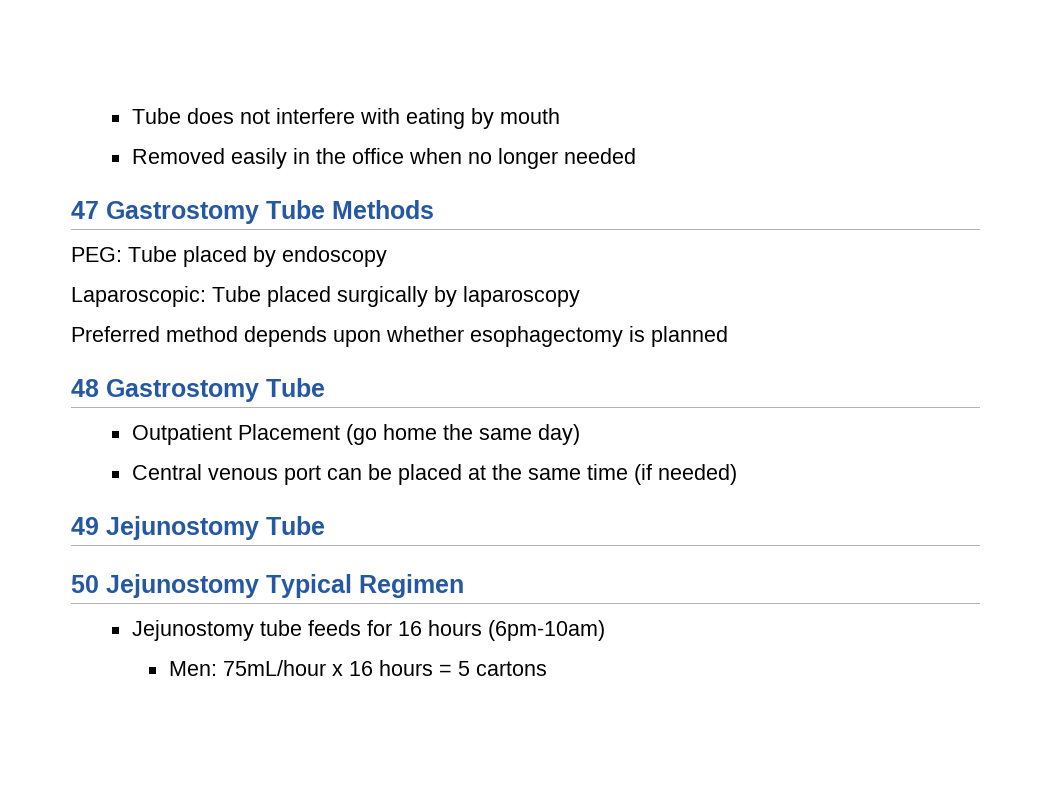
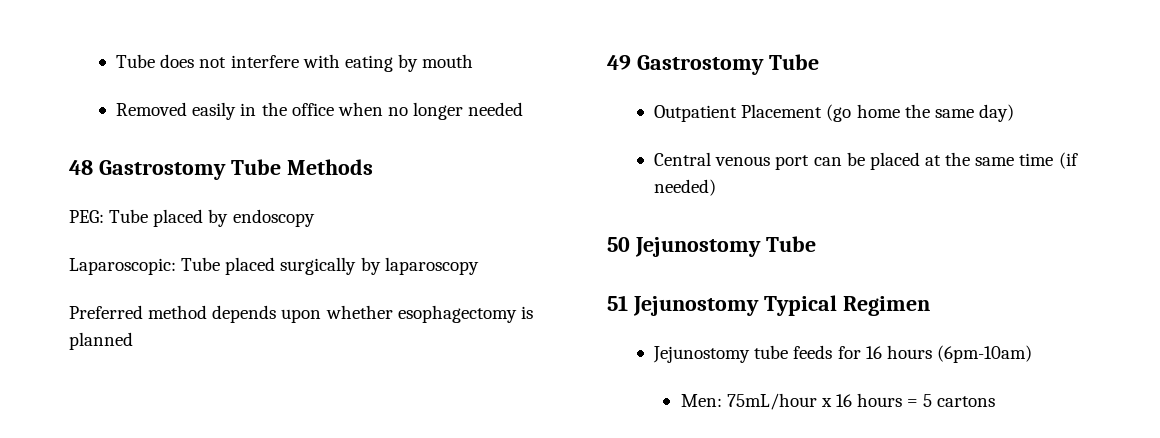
[71,201,99,219] 47 -> [69,160,93,175] 48
[71,379,99,397] 48 -> [607,55,631,70] 49
[71,517,99,535] 49 -> [607,237,630,252] 50
[71,575,99,593] 50 -> [607,295,628,311] 51

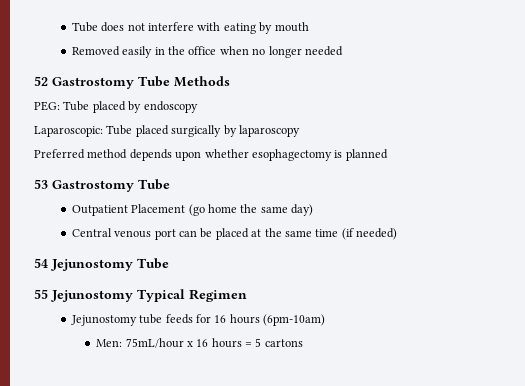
[69,160,93,175] 48 -> [34,76,48,86] 52
[607,55,631,70] 49 -> [34,179,48,189] 53
[607,237,630,252] 50 -> [34,258,48,268] 54
[607,295,628,311] 51 -> [34,289,48,299] 55

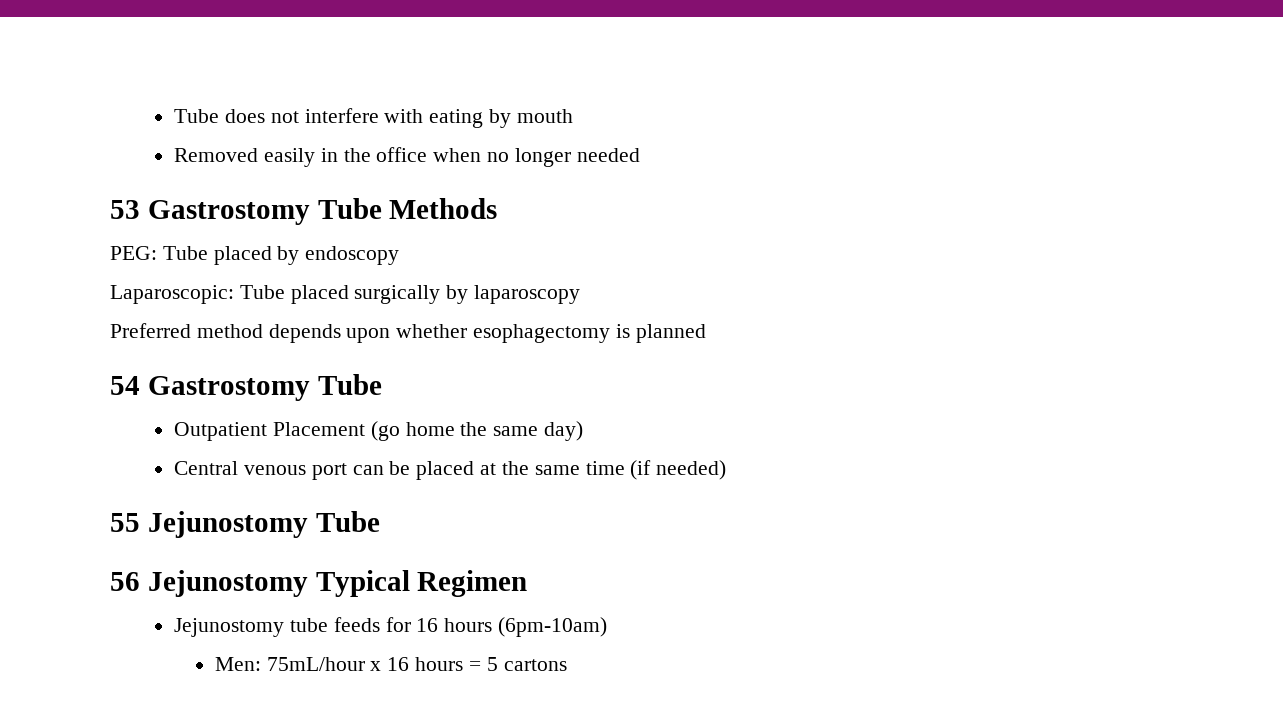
[34,76,48,86] 52 -> [110,200,140,219] 53
[34,179,48,189] 53 -> [110,376,140,395] 54
[34,258,48,268] 54 -> [110,513,140,532] 55
[34,289,48,299] 55 -> [110,572,140,591] 56

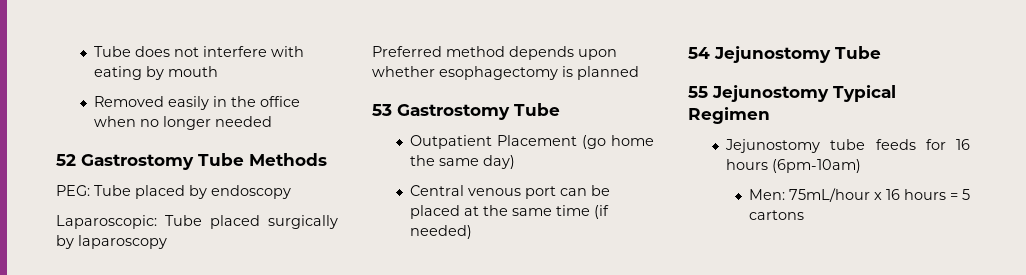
[110,200,140,219] 53 -> [56,154,76,166] 52
[110,376,140,395] 54 -> [372,104,392,116] 53
[110,513,140,532] 55 -> [688,47,710,59] 54
[110,572,140,591] 56 -> [688,86,708,98] 55

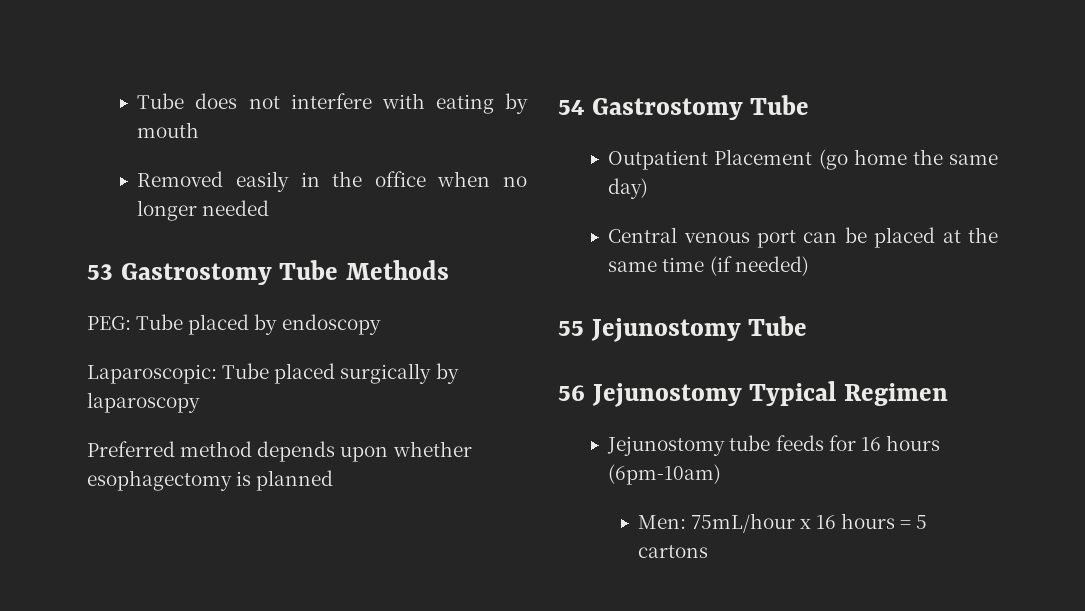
[56,154,76,166] 52 -> [87,264,113,280] 53
[372,104,392,116] 53 -> [558,100,584,115] 54
[688,47,710,59] 54 -> [558,321,584,336] 55
[688,86,708,98] 55 -> [558,385,585,401] 56

